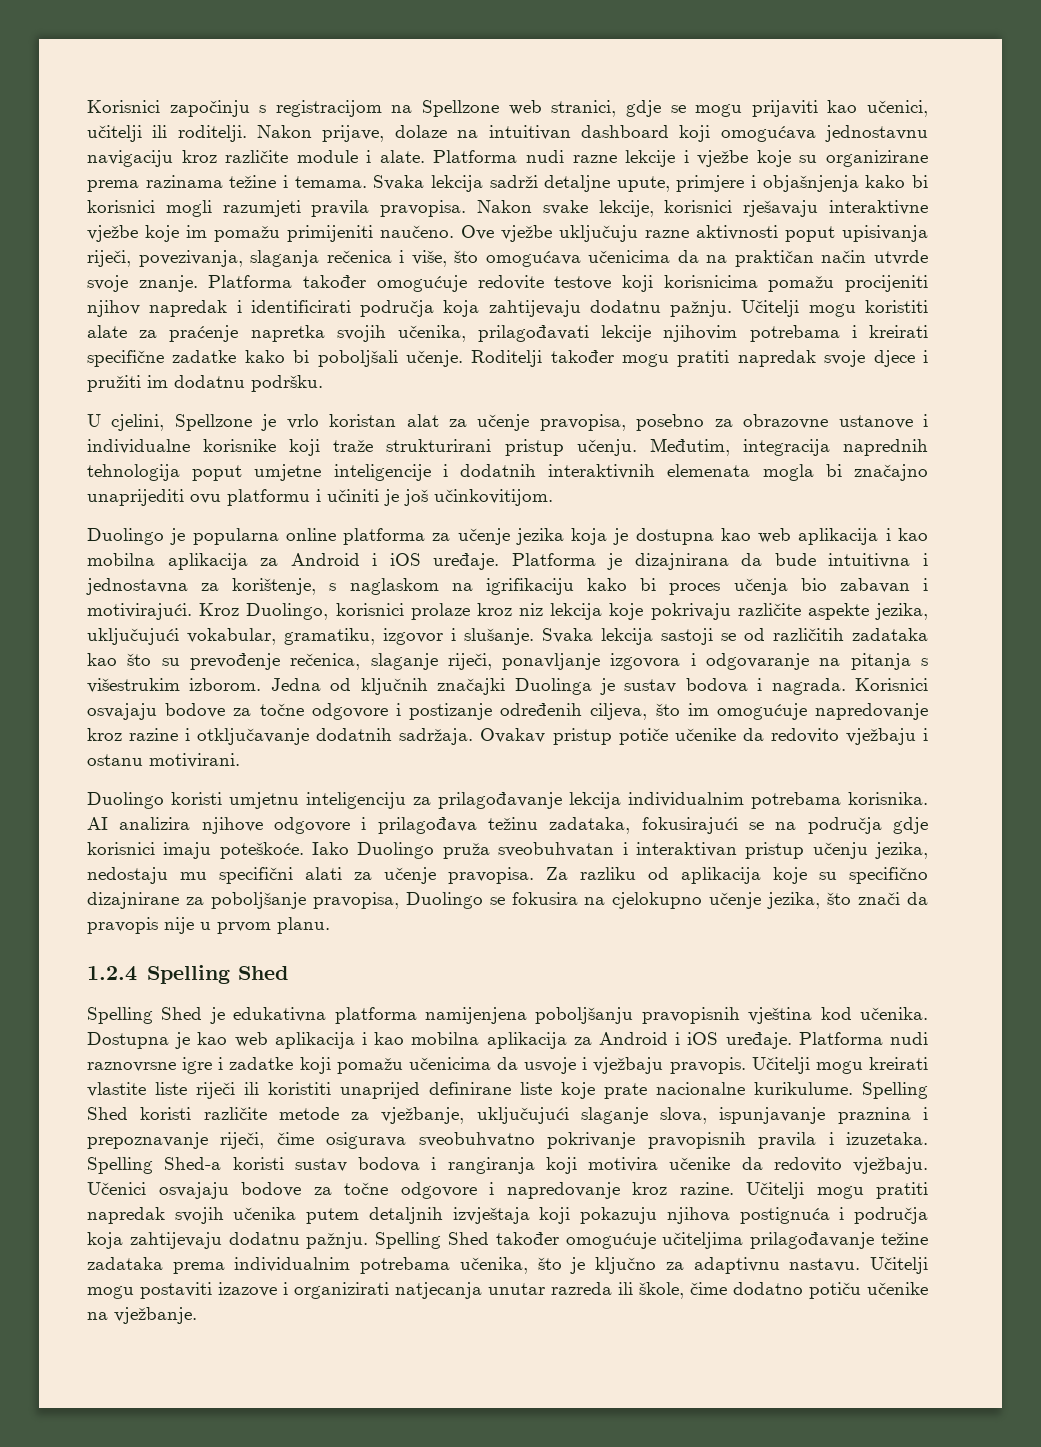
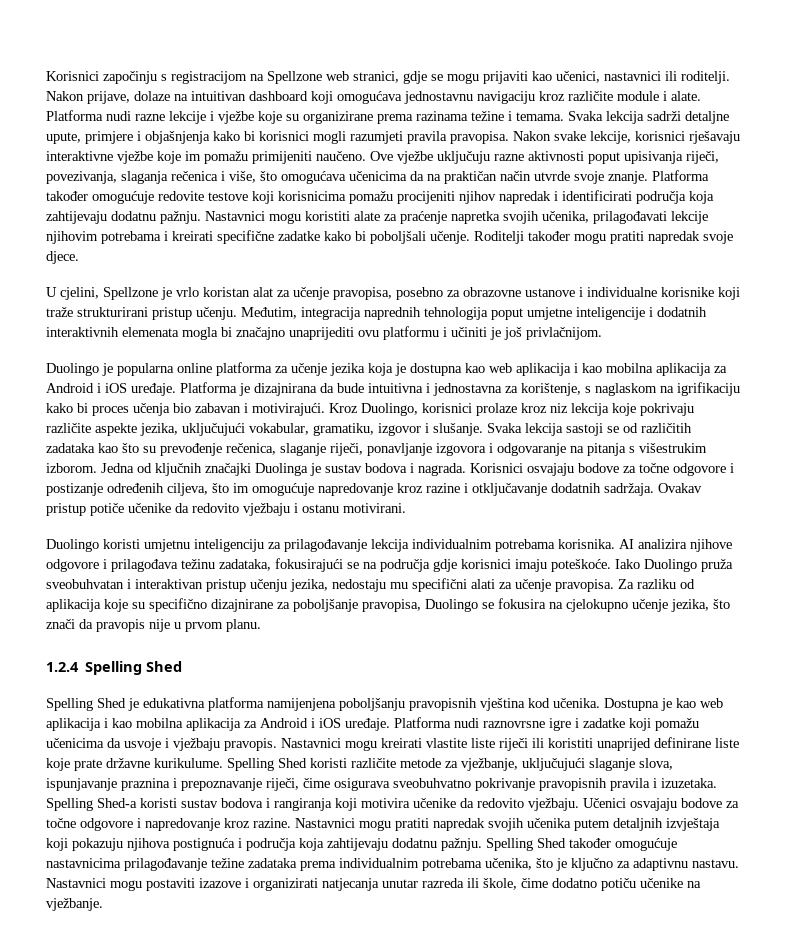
[87,125,142,142] učitelji -> [604,71,661,81] nastavnici
[741,300,800,317] Učitelji -> [205,211,265,221] Nastavnici
[873,350,928,367] [87,375,323,392] djece i pružiti im dodatnu podršku. -> [46,251,79,264] djece.
[434,489,553,506] učinkovitijom. -> [526,327,602,340] privlačnijom.
[751,1057,810,1074] Učitelji -> [281,738,341,748] Nastavnici
[656,1082,745,1095] nacionalne -> [106,758,150,768] državne
[746,1182,804,1199] Učitelji -> [295,818,355,828] Nastavnici
[662,1232,744,1249] učiteljima -> [46,858,121,868] nastavnicima
[870,1257,929,1274] Učitelji -> [46,878,106,888] Nastavnici

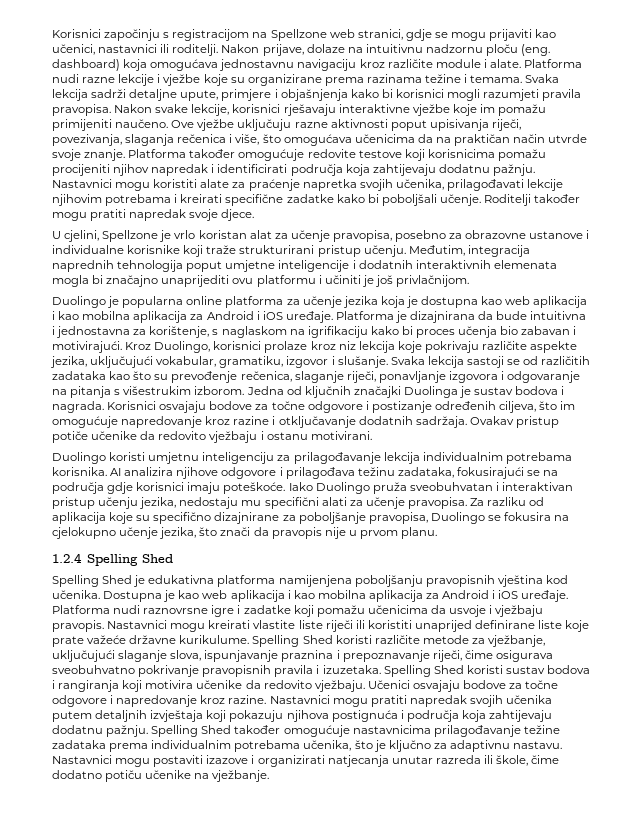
[191,91,333,104] intuitivan dashboard koji -> [365,44,551,56] [52,59,148,71] intuitivnu nadzornu ploču (eng. dashboard) koja
(102, 765) none -> [87,635,127,644] važeće
[97,798,137,808] Shed-a -> [433,665,464,674] Shed

